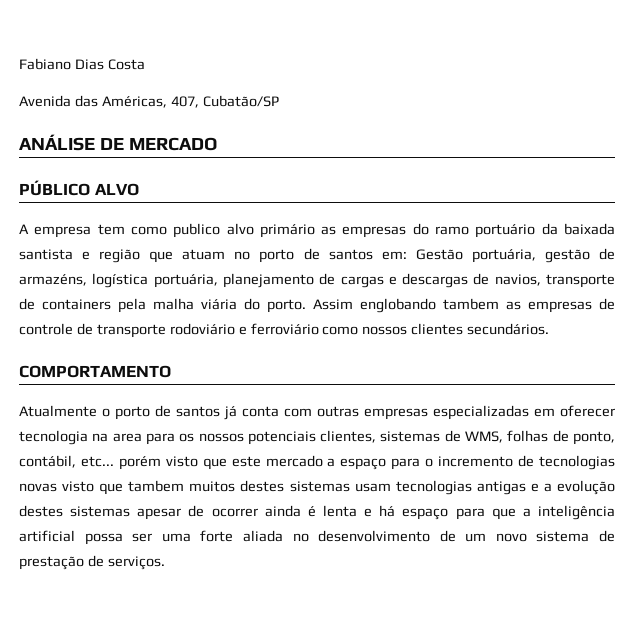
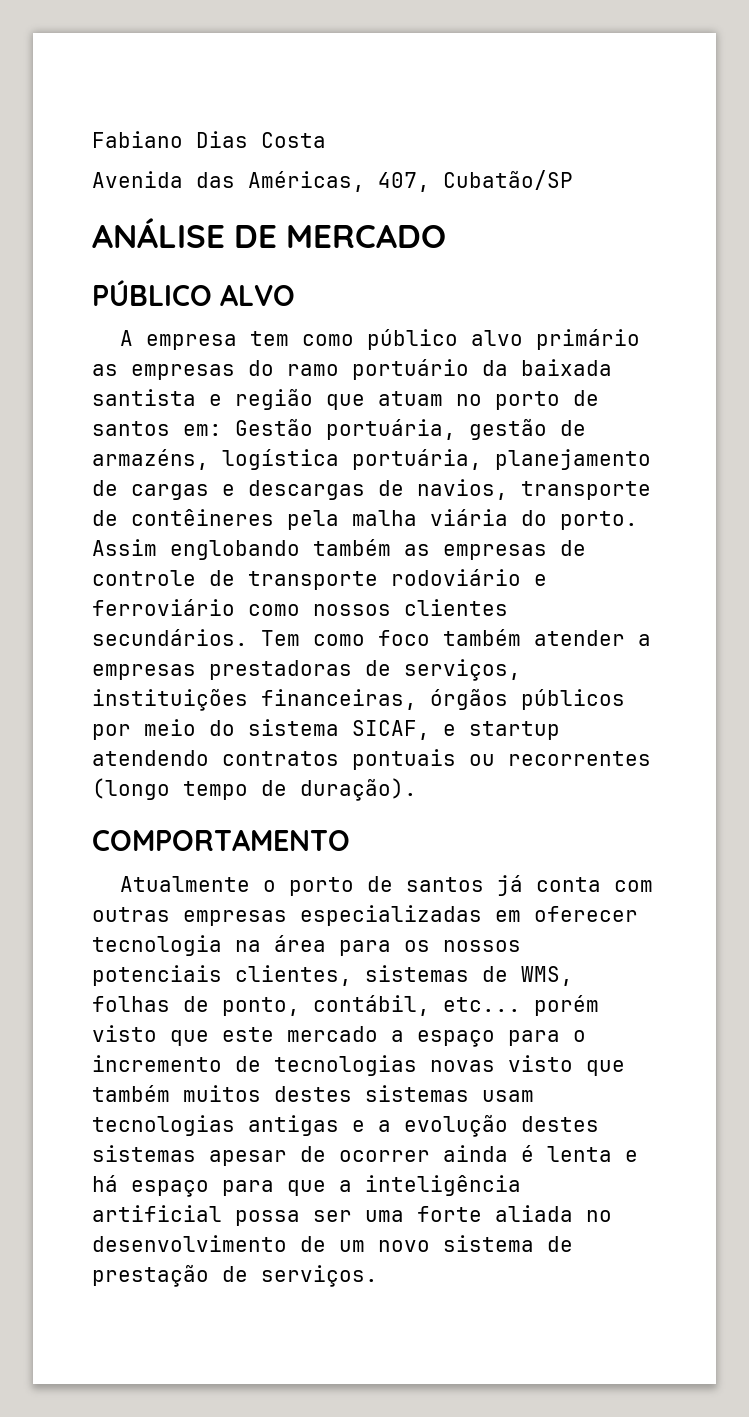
[173,223,221,238] publico -> [366,329,458,350] público
[42,299,111,310] containers -> [131,509,274,526] contêineres
[443,298,499,310] tambem -> [313,539,391,556] também
(550, 329) none -> [261,629,651,646] [92,659,521,681] [92,688,625,711] [92,719,560,740] [92,749,651,770] [92,778,417,801] Tem como foco também atender a empresas prestadoras de serviços, instituições financeiras, órgãos públicos por meio do sistema SICAF, e startup atendendo contratos pontuais ou recorrentes (longo tempo de duração).
[112,433,142,442] area -> [274,935,326,952] área
[128,480,185,492] tambem -> [92,1085,170,1102] também

